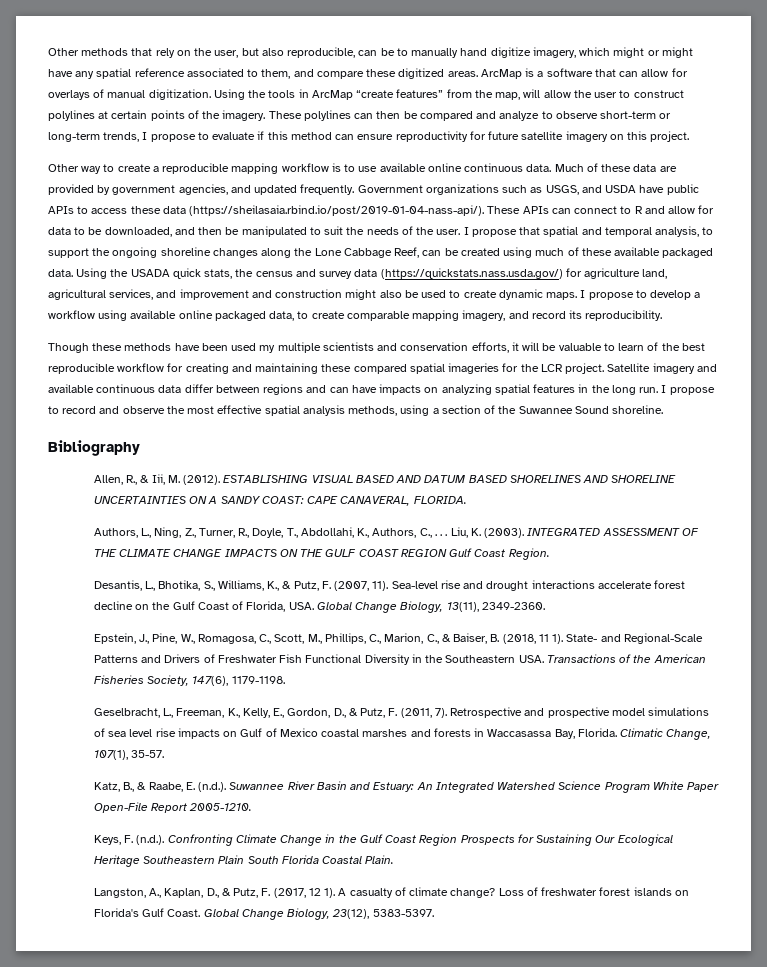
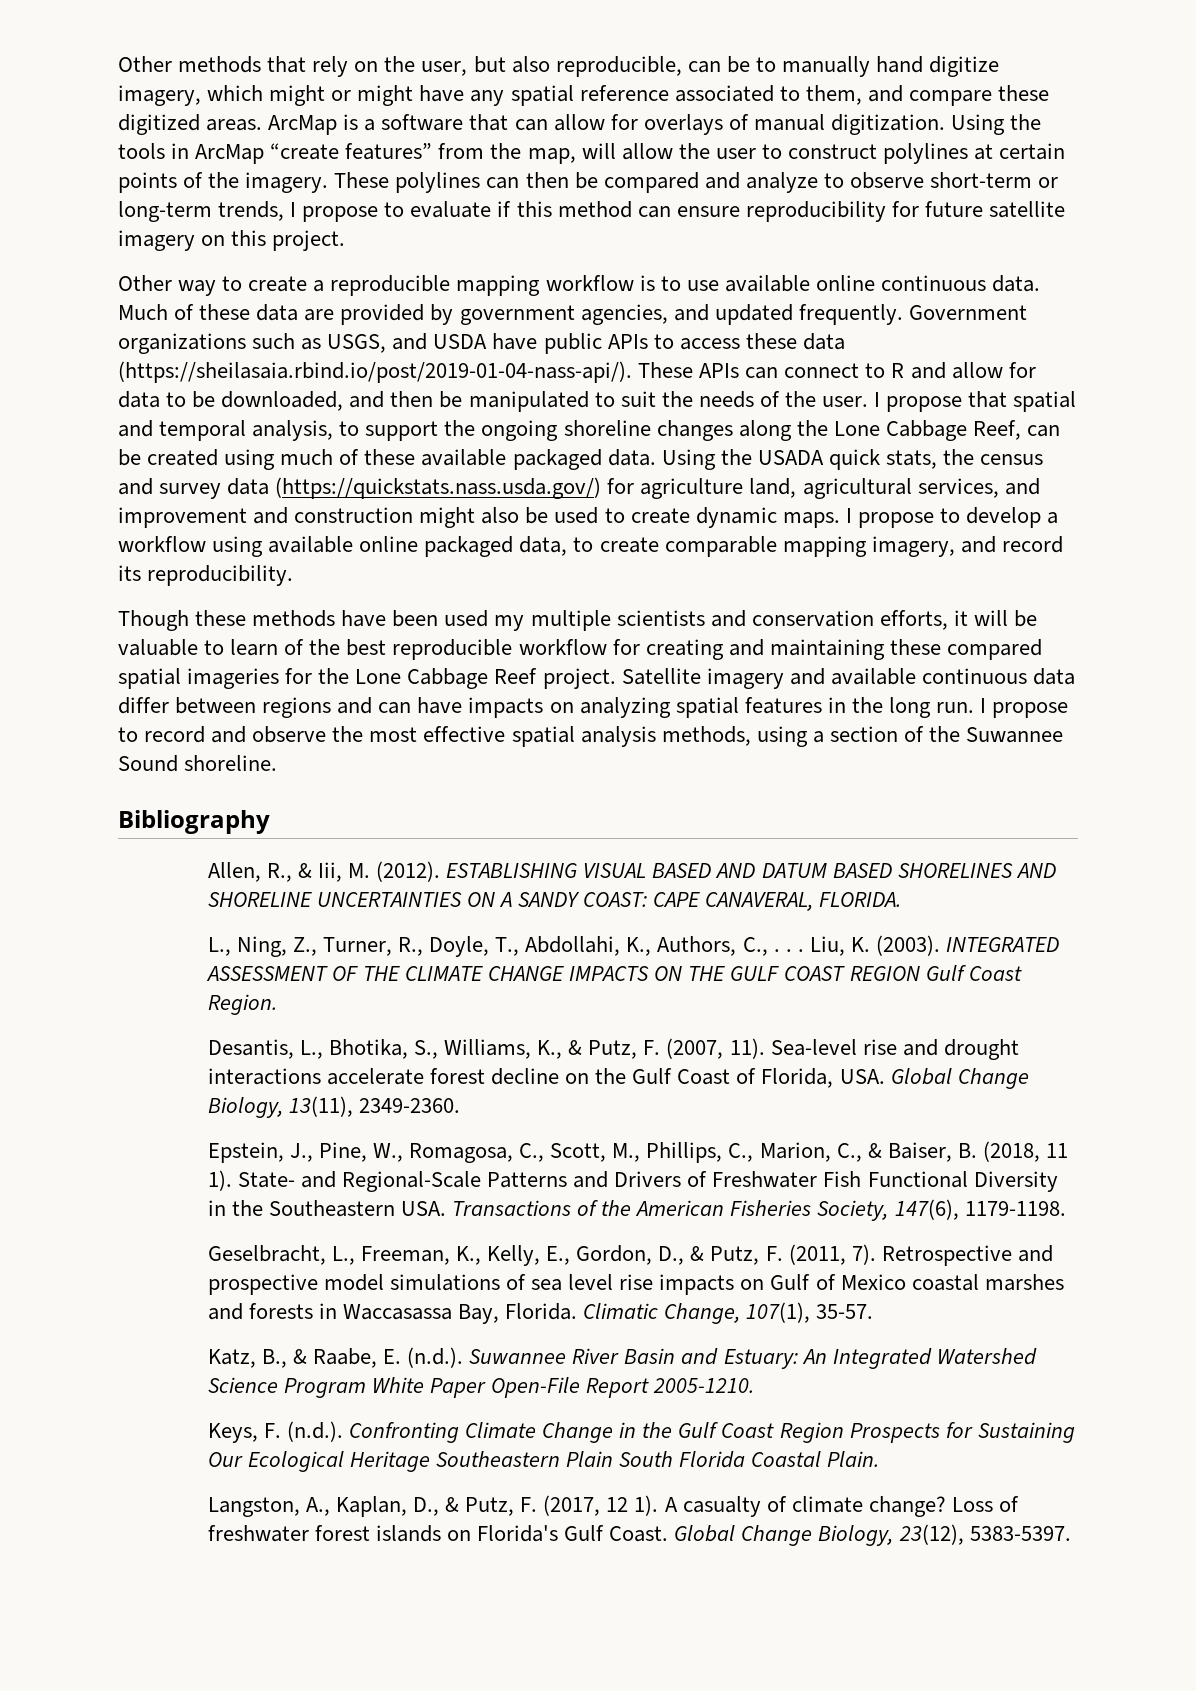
[395,131,468,142] reproductivity -> [745,201,886,222] reproducibility
[540,364,563,372] LCR -> [355,668,538,689] Lone Cabbage Reef
[93,528,138,538] Authors, -> (902, 899) none

